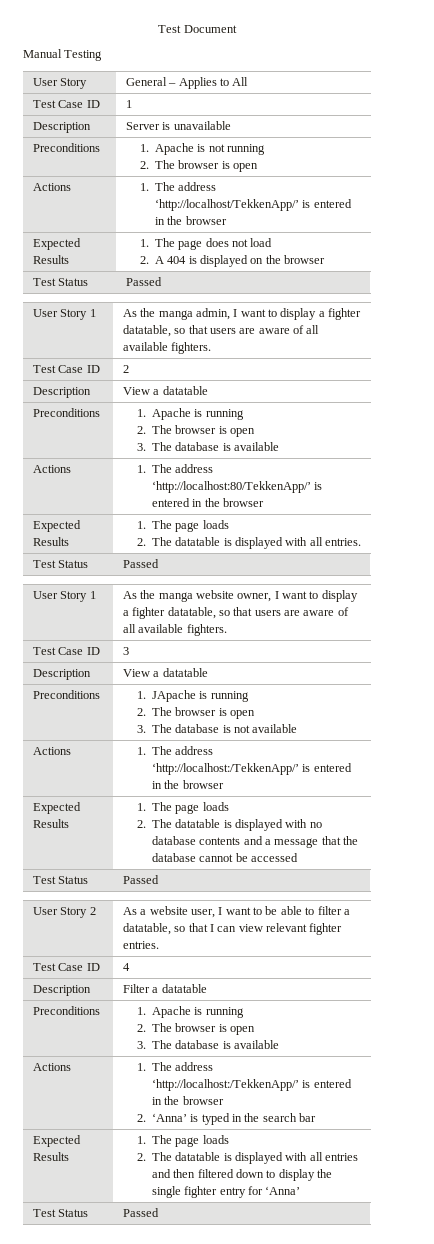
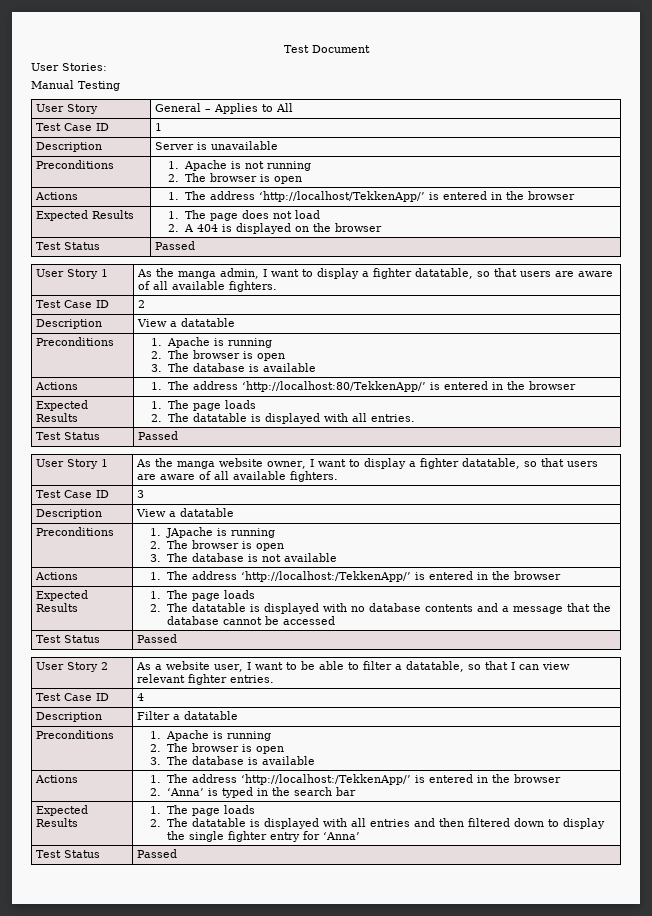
(237, 29) none -> [31,63,107,71] // User Stories:

